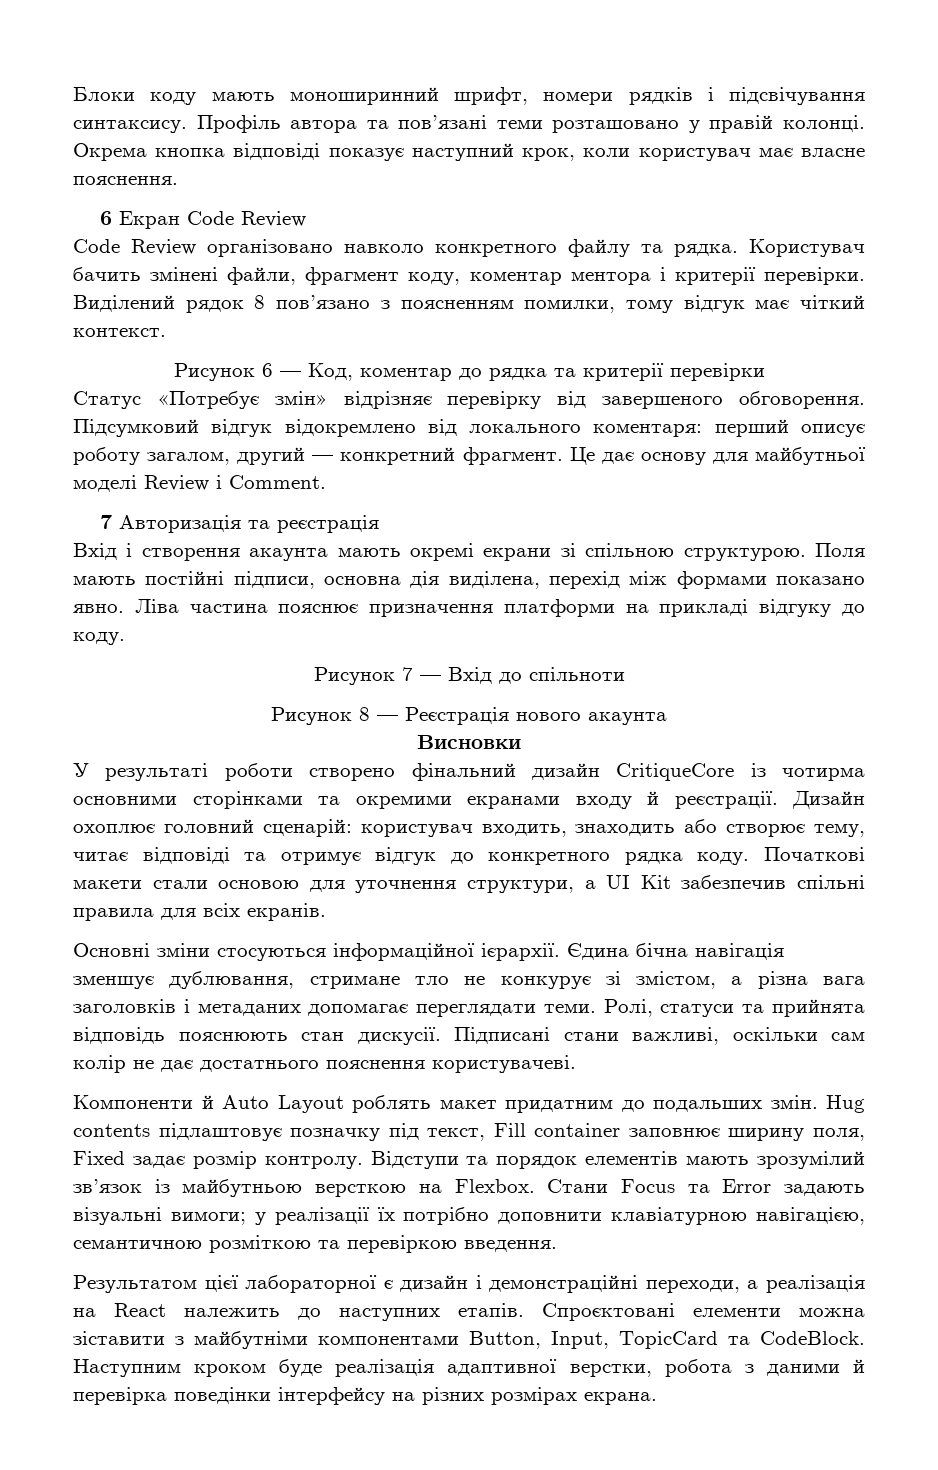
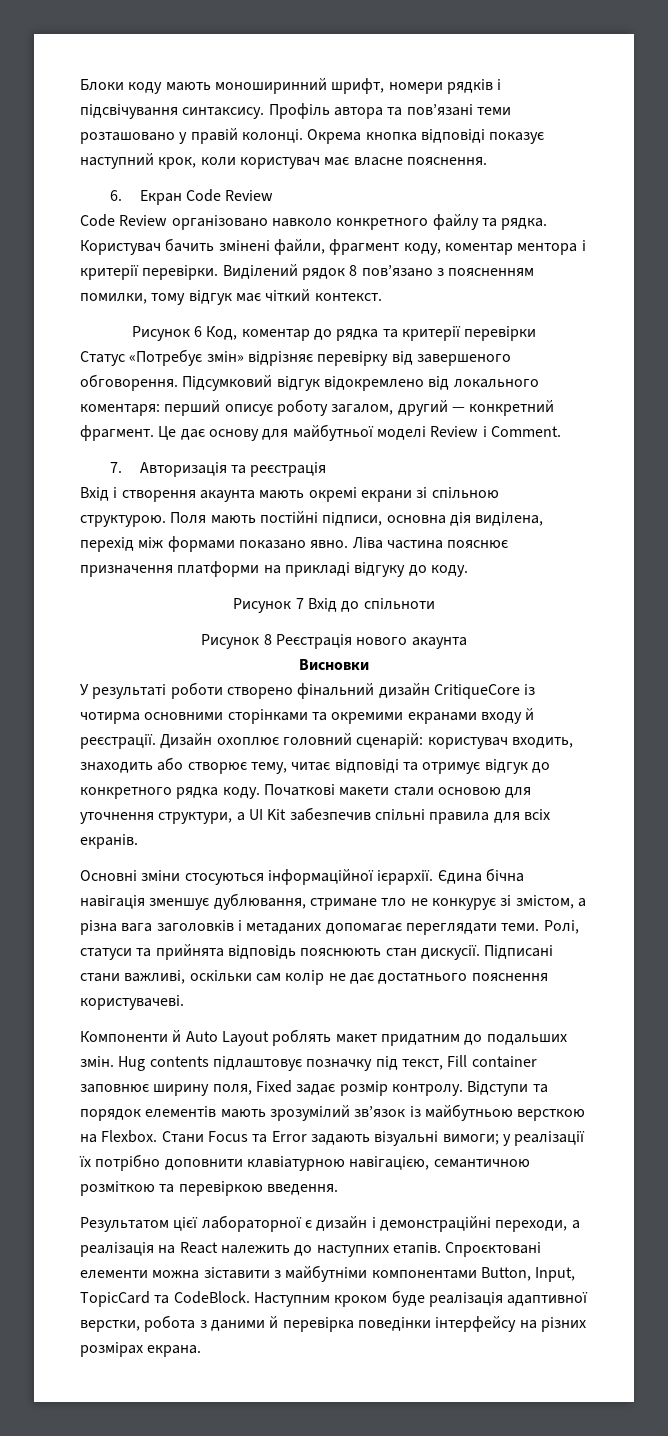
[100,211,113,225] 6 -> [109,190,122,201] 6.
[279,371,301,377] — -> (203, 331) none
[100,515,113,529] 7 -> [109,462,122,473] 7.
[419,675,441,681] — -> (304, 603) none
[377,715,398,721] — -> (272, 639) none

